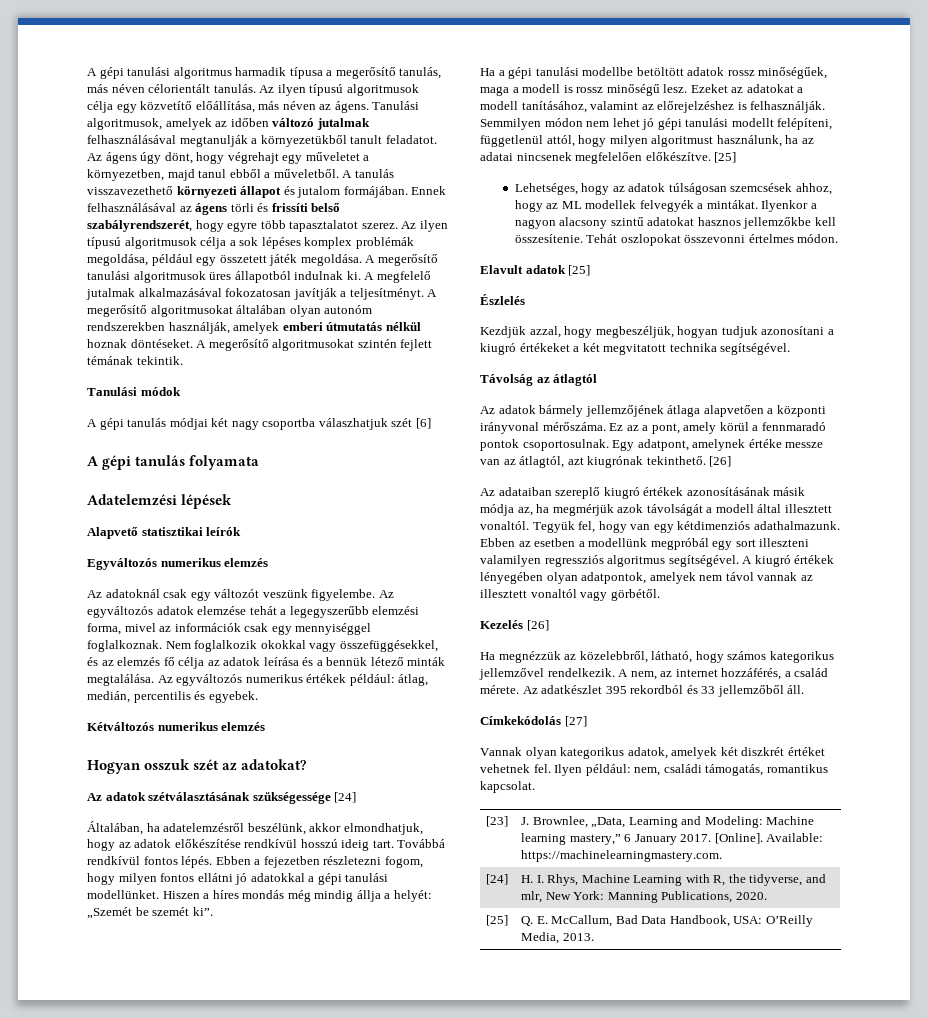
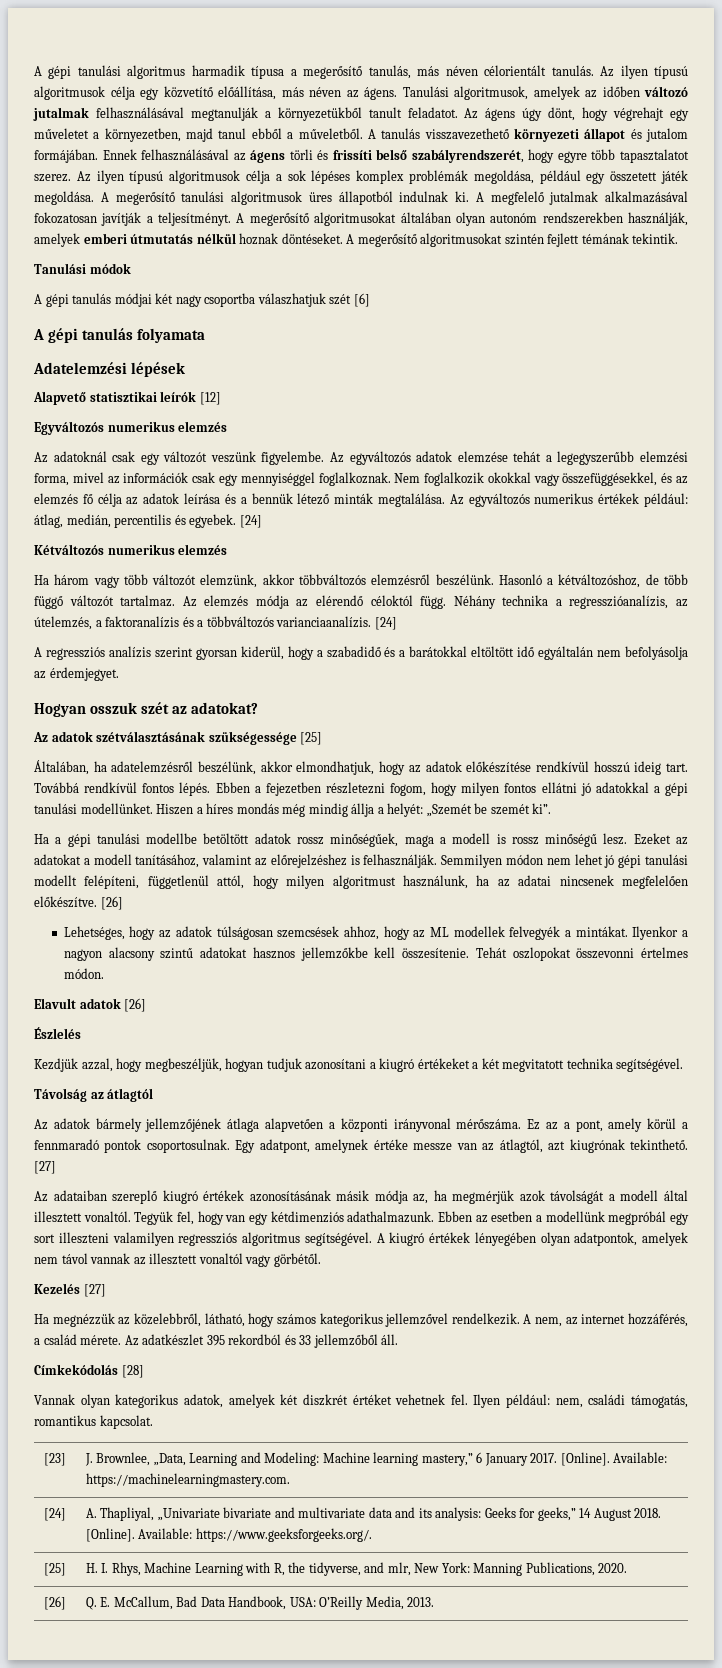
(242, 531) none -> [199,392,221,405] [12]
(258, 697) none -> [239,515,262,528] [24]
(266, 726) none -> [34,574,689,588] [34,595,688,609] [34,616,397,630] [34,646,688,660] [34,667,119,681] // Ha három vagy több változót elemzünk, akkor többváltozós elemzésről beszélünk. Hasonló a kétváltozóshoz, de több függő változót tartalmaz. Az elemzés módja az elérendő céloktól függ. Néhány technika a regresszióanalízis, az útelemzés, a faktoranalízis és a többváltozós varianciaanalízis. [24] // A regressziós analízis szerint gyorsan kiderül, hogy a szabadidő és a barátokkal eltöltött idő egyáltalán nem befolyásolja az érdemjegyet.
[334,792,357,803] [24] -> [300,732,323,745] [25]
[714,152,737,163] [25] -> [100,896,123,910] [26]
[568,265,591,276] [25] -> [124,998,147,1012] [26]
[709,456,732,467] [26] -> [34,1161,56,1174] [27]
[526,620,549,631] [26] -> [83,1284,106,1297] [27]
[564,716,587,727] [27] -> [121,1365,144,1378] [28]
(509, 879) none -> [85,1507,662,1521] [85,1528,372,1542] [43,1563,66,1576] | A. Thapliyal, „Univariate bivariate and multivariate data and its analysis: Geeks for geeks,” 14 August 2018. [Online]. Available: https://www.geeksforgeeks.org/. // [25]
[486,915,509,926] [25] -> [43,1596,66,1610] [26]

